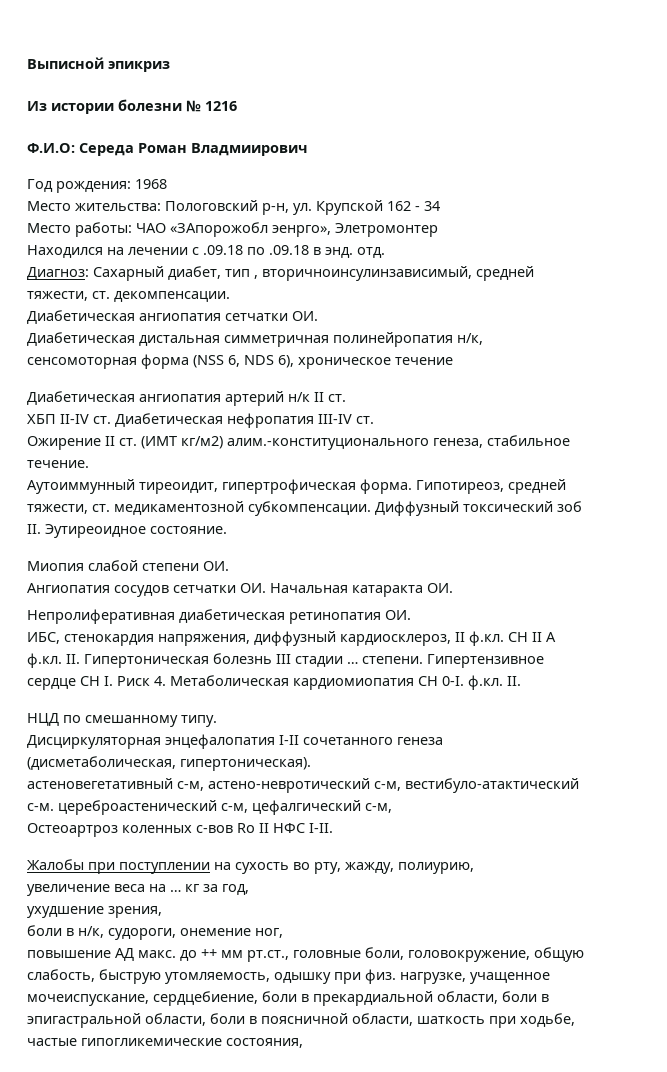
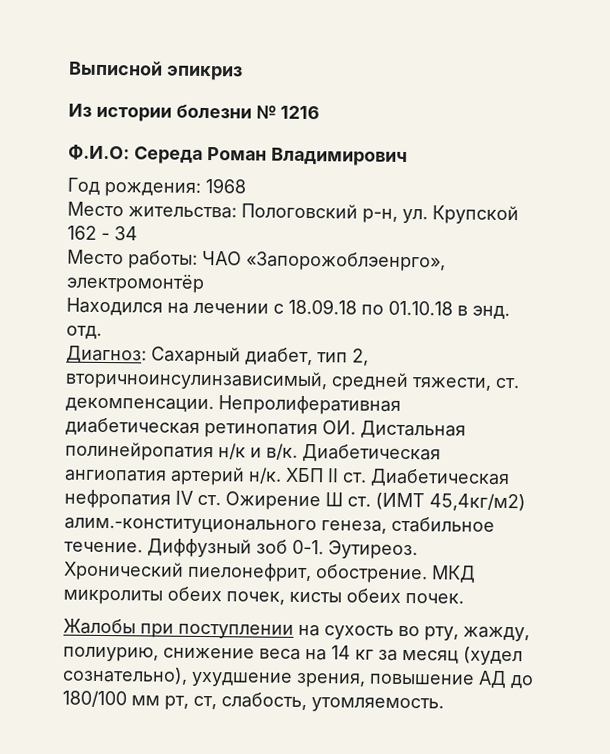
[191,143,308,156] Владмиирович -> [270,147,408,167] Владимирович
[170,222,438,237] «ЗАпорожобл эенрго», Элетромонтер -> [246,251,446,272] [66,273,205,293] «Запорожоблэенрго», электромонтёр
[203,245,309,255] .09.18 по .09.18 -> [288,298,453,316] 18.09.18 по 01.10.18
[254,275,258,279] , -> [352,348,369,366] 2,
[27,310,318,324] [27,332,483,347] [27,354,453,369] // Диабетическая ангиопатия сетчатки ОИ. // Диабетическая дистальная симметричная полинейропатия н/к, сенсомоторная форма (NSS 6, NDS 6), хроническое течение // -> [218,395,401,415] [65,417,466,439] [65,441,298,462] Непролиферативная диабетическая ретинопатия ОИ. Дистальная полинейропатия н/к и в/к.
[288,392,346,402] [27,414,111,424] н/к II ст. // ХБП II-IV ст. -> [248,467,367,484] н/к. ХБП II ст.
[318,414,374,424] [27,436,115,450] III-IV ст. // Ожирение II -> [175,490,343,511] IV ст. Ожирение Ш
[181,436,223,449] кг/м2) -> [429,493,526,512] 45,4кг/м2)
[27,479,566,494] [27,501,582,516] [27,524,227,538] [27,560,229,571] [27,583,453,597] [27,609,411,624] [27,631,556,646] [27,653,544,668] [27,675,521,690] [27,713,217,727] [27,734,443,749] [27,756,311,771] [27,778,579,793] [27,800,392,815] [27,823,333,837] // Аутоиммунный тиреоидит, гипертрофическая форма. Гипотиреоз, средней тяжести, ст. медикаментозной субкомпенсации. Диффузный токсический зоб II. Эутиреоидное состояние. // Миопия слабой степени ОИ. // Ангиопатия сосудов сетчатки ОИ. Начальная катаракта ОИ. // Непролиферативная диабетическая ретинопатия ОИ. // ИБС, стенокардия напряжения, диффузный кардиосклероз, II ф.кл. СН II А ф.кл. II. Гипертоническая болезнь III стадии … степени. Гипертензивное сердце СН I. Риск 4. Метаболическая кардиомиопатия СН 0-I. ф.кл. II. // НЦД по смешанному типу. // Дисциркуляторная энцефалопатия I-II сочетанного генеза (дисметаболическая, гипертоническая). // астеновегетативный с-м, астено-невротический с-м, вестибуло-атактический с-м. цереброастенический с-м, цефалгический с-м, // Остеоартроз коленных с-вов Rо II НФС I-II. -> [147,538,418,560] [63,561,476,584] [63,586,464,605] Диффузный зоб 0-1. Эутиреоз. Хронический пиелонефрит, обострение. МКД микролиты обеих почек, кисты обеих почек.
[27,884,110,896] // увеличение -> [163,647,255,659] снижение
[170,890,181,892] … -> [331,645,351,660] 14
[222,884,249,895] год, // -> [402,646,523,666] [62,666,188,685] месяц (худел сознательно),
[27,925,283,940] [27,947,584,962] [27,969,550,984] [27,991,549,1006] [27,1013,575,1028] [27,1038,303,1048] // боли в н/к, судороги, онемение ног, // повышение АД макс. до ++ мм рт.ст., головные боли, головокружение, общую слабость, быструю утомляемость, одышку при физ. нагрузке, учащенное мочеиспускание, сердцебиение, боли в прекардиальной области, боли в эпигастральной области, боли в поясничной области, шаткость при ходьбе, частые гипогликемические состояния, -> [369,670,534,689] [62,690,444,713] повышение АД до 180/100 мм рт, ст, слабость, утомляемость.

